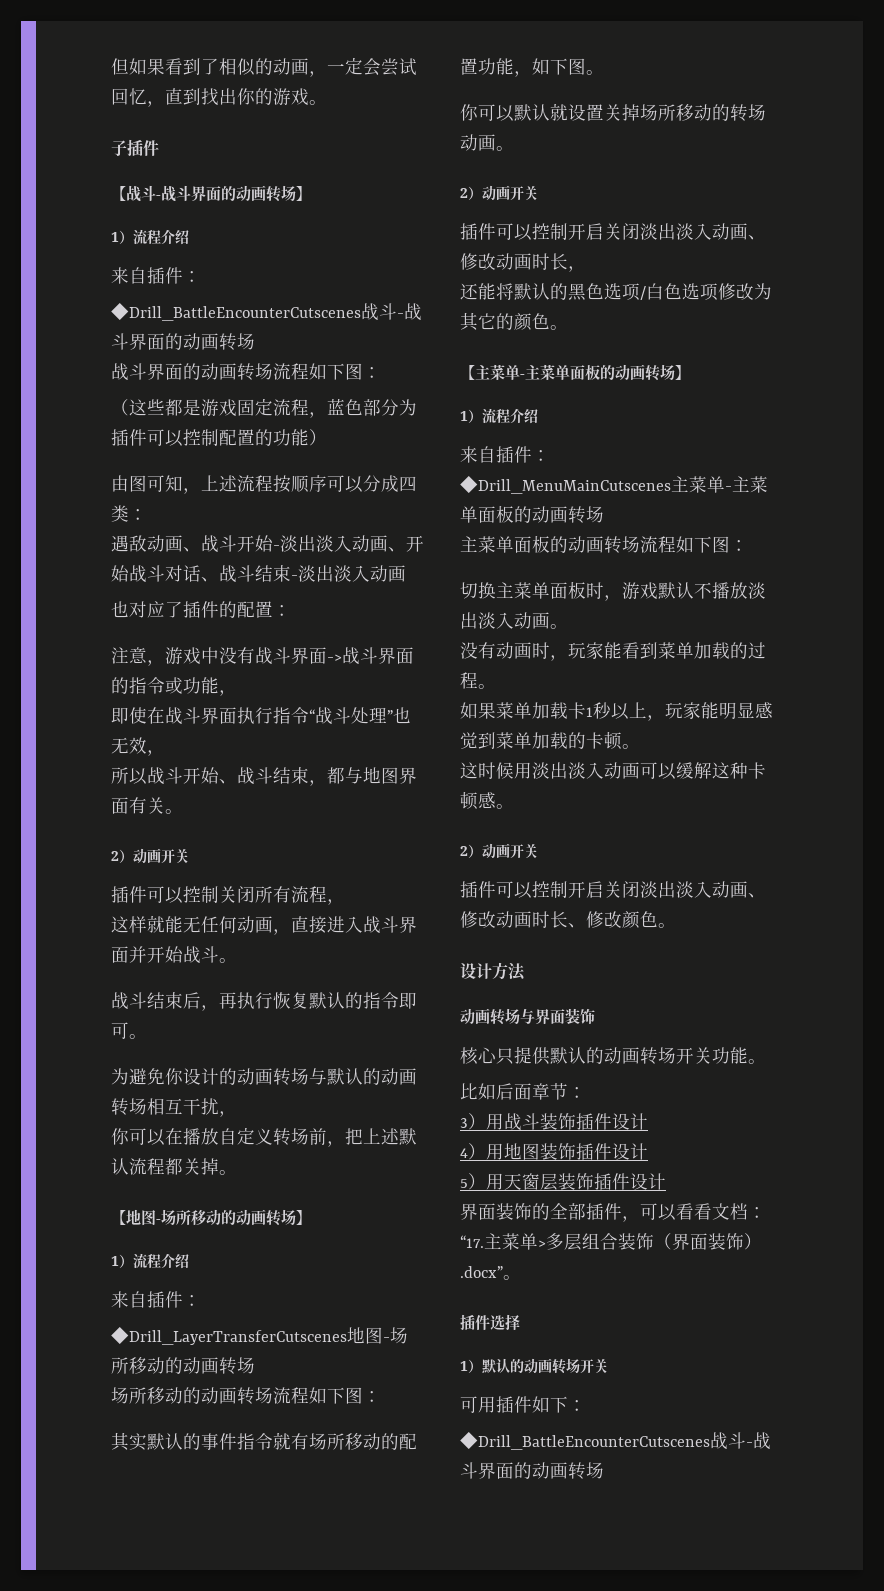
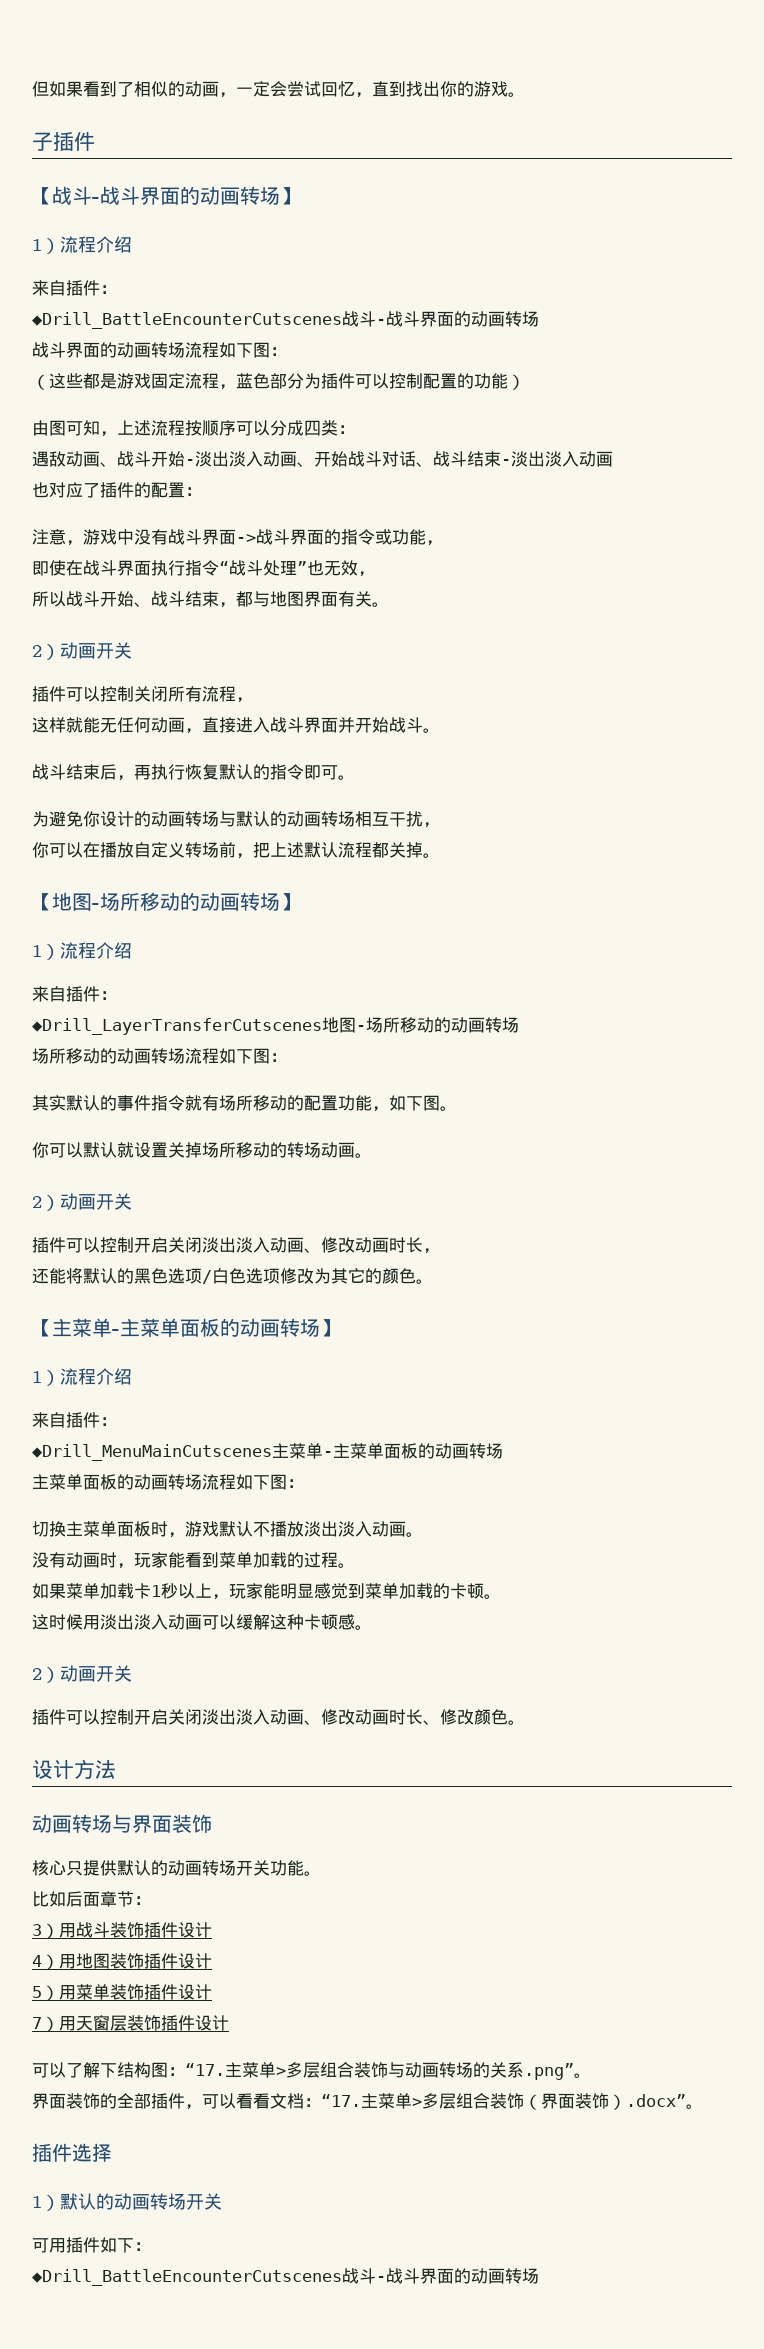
(504, 1181) none -> [76,1984,212,2000] [32,2016,76,2032] 菜单装饰插件设计 // 7）用
(666, 1181) none -> [32,2062,591,2080] // 可以了解下结构图：“17.主菜单>多层组合装饰与动画转场的关系.png”。

